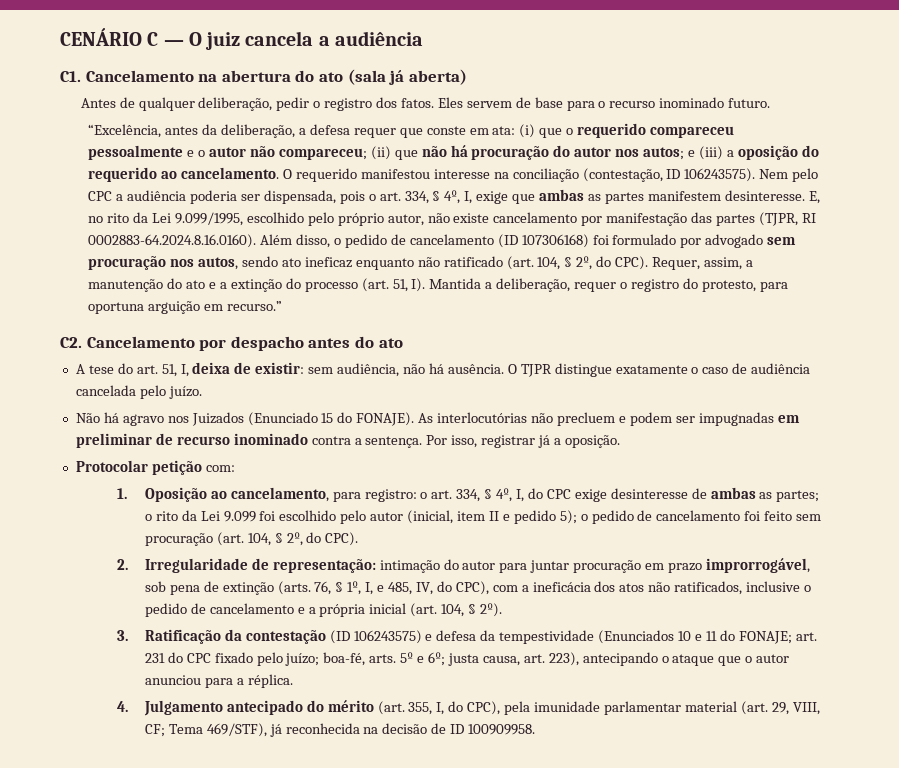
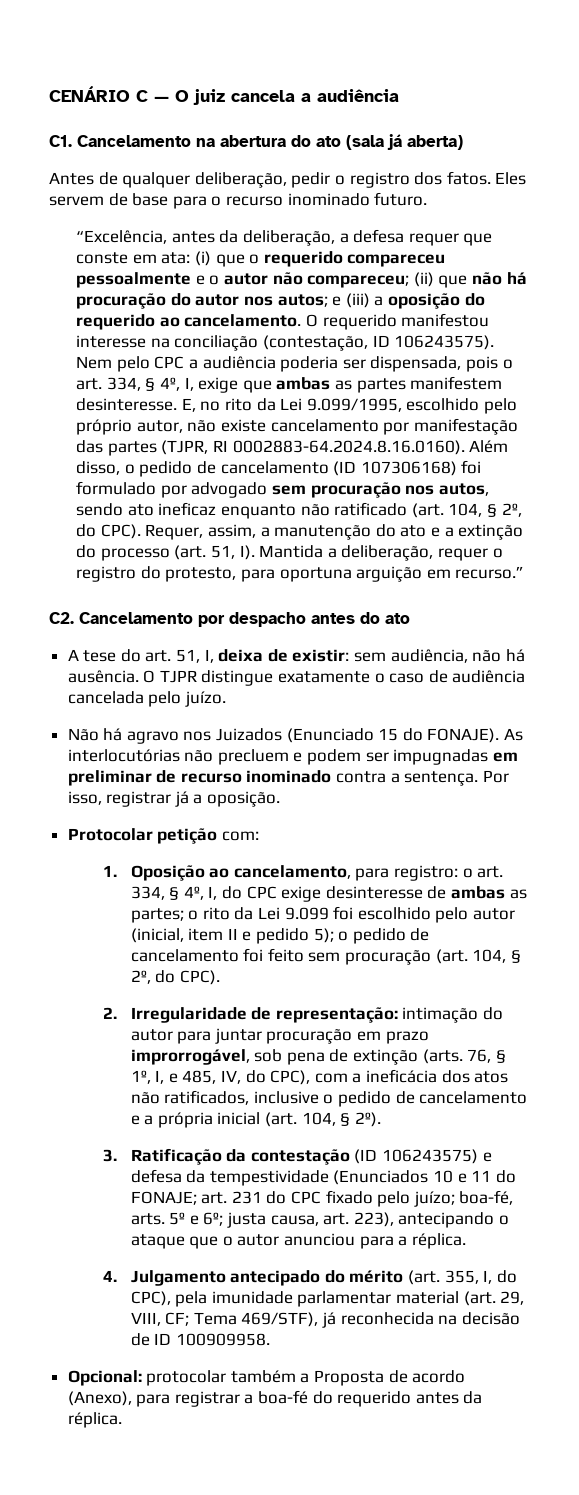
(536, 729) none -> [67,1370,466,1386] [67,1390,483,1407] [67,1412,122,1428] // Opcional: protocolar também a Proposta de acordo (Anexo), para registrar a boa-fé do requerido antes da réplica.

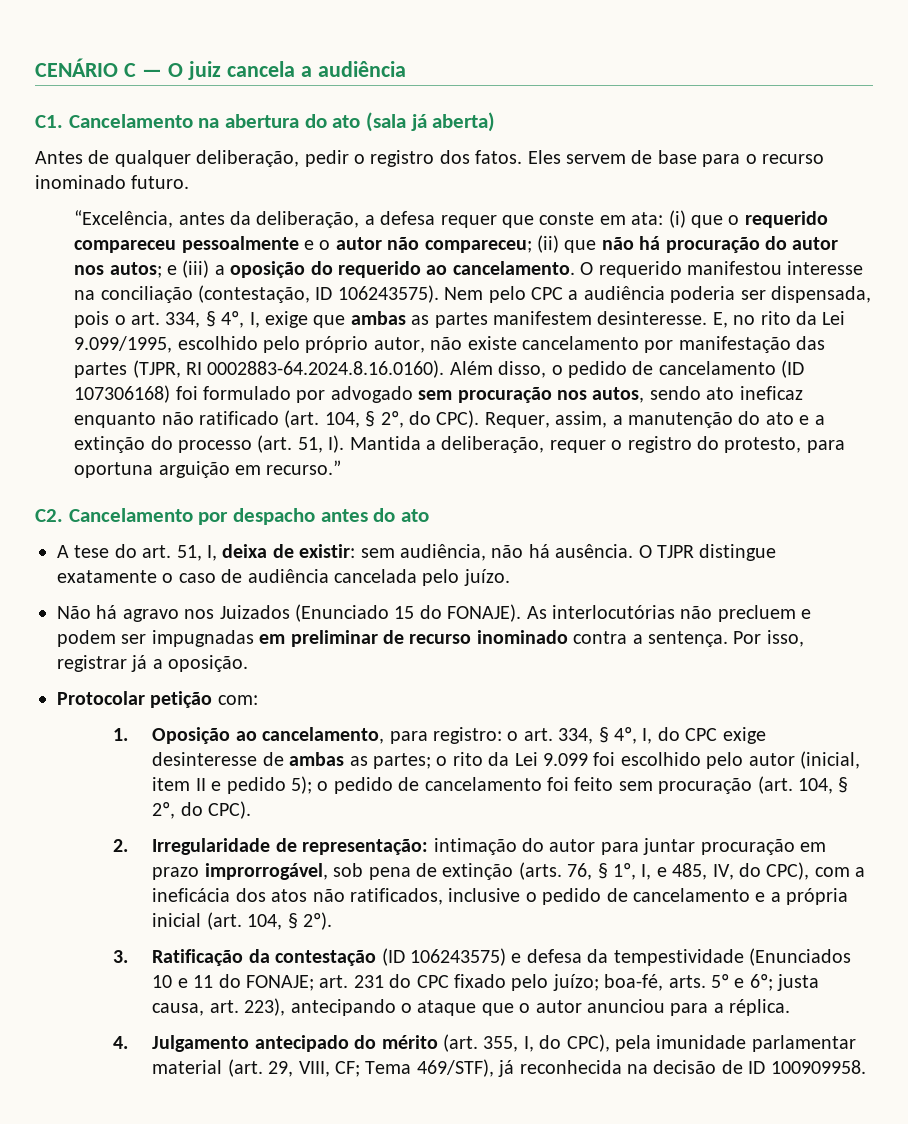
[67,1370,466,1386] [67,1390,483,1407] [67,1412,122,1428] // Opcional: protocolar também a Proposta de acordo (Anexo), para registrar a boa-fé do requerido antes da réplica. -> (866, 1067) none

